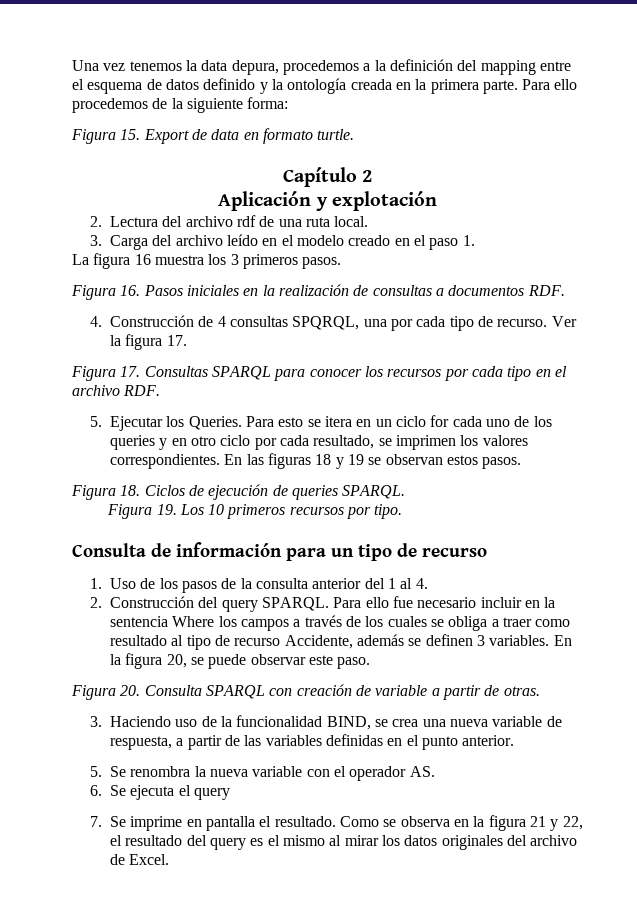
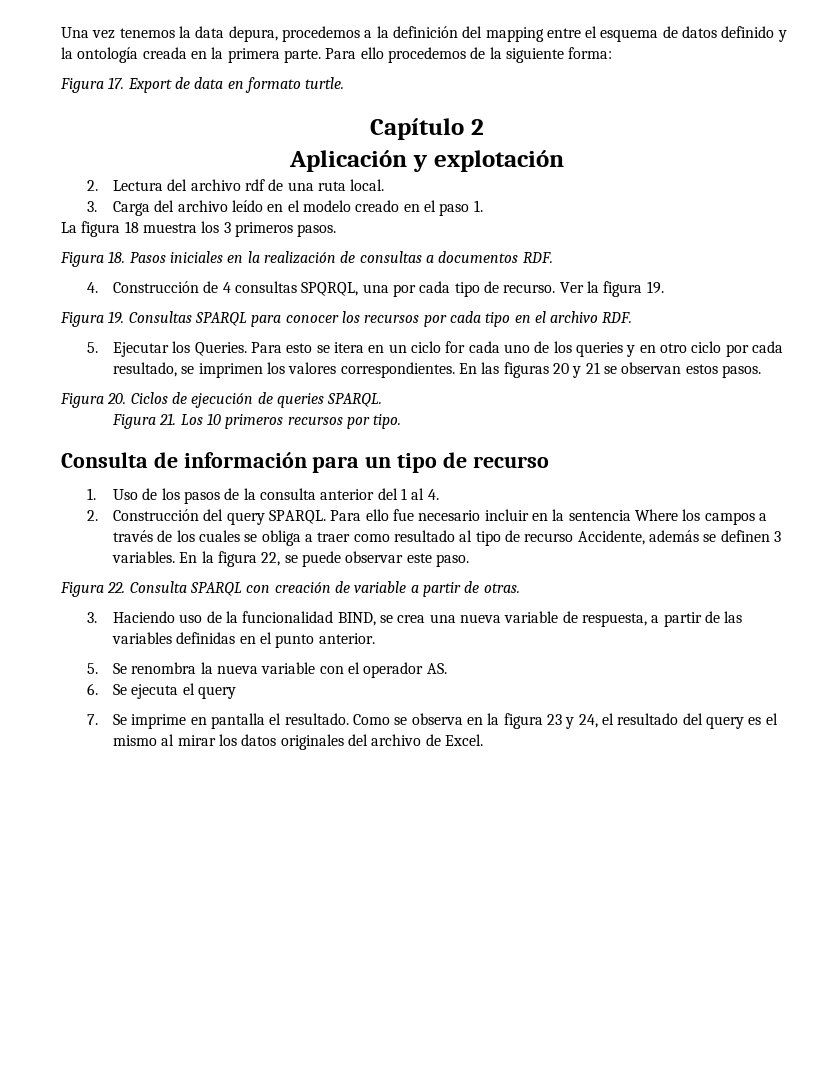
[120,129,141,140] 15. -> [108,77,125,89] 17.
[134,254,151,265] 16 -> [124,221,139,233] 18
[120,285,141,296] 16. -> [108,251,126,263] 18.
[166,335,187,346] [71,366,141,381] 17. // Figura 17. -> [646,281,664,294] [60,311,125,327] 19. // Figura 19.
[315,454,365,469] 18 y 19 -> [553,362,600,378] 20 y 21
[120,485,141,496] 18. -> [107,393,127,404] 20.
[156,504,177,515] 19. -> [159,413,177,425] 21.
[166,654,187,668] 20, -> [261,552,281,566] 22,
[120,685,141,696] 20. -> [107,582,126,593] 22.
[529,816,583,831] 21 y 22, -> [546,714,598,729] 23 y 24,

